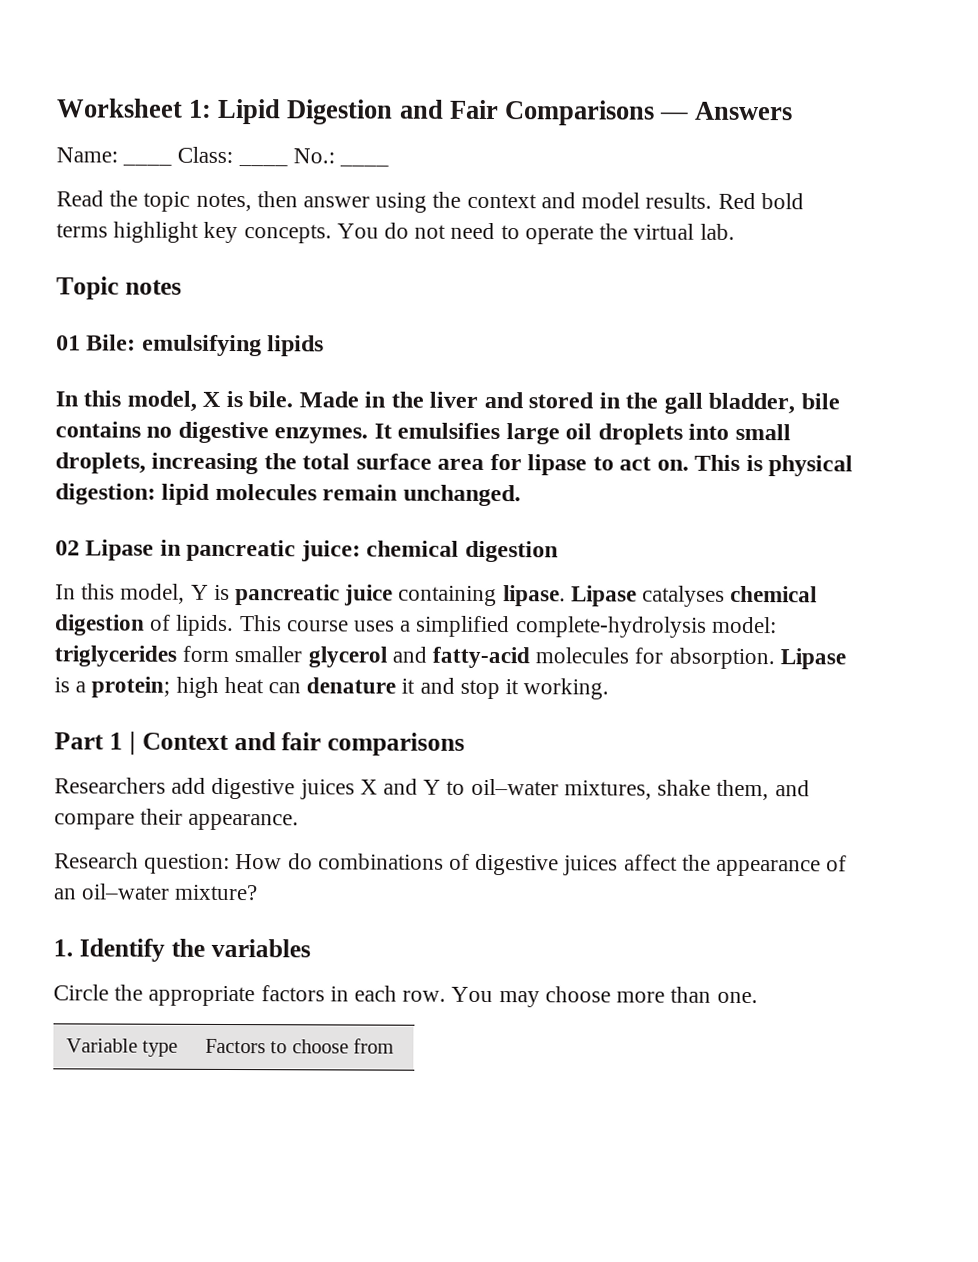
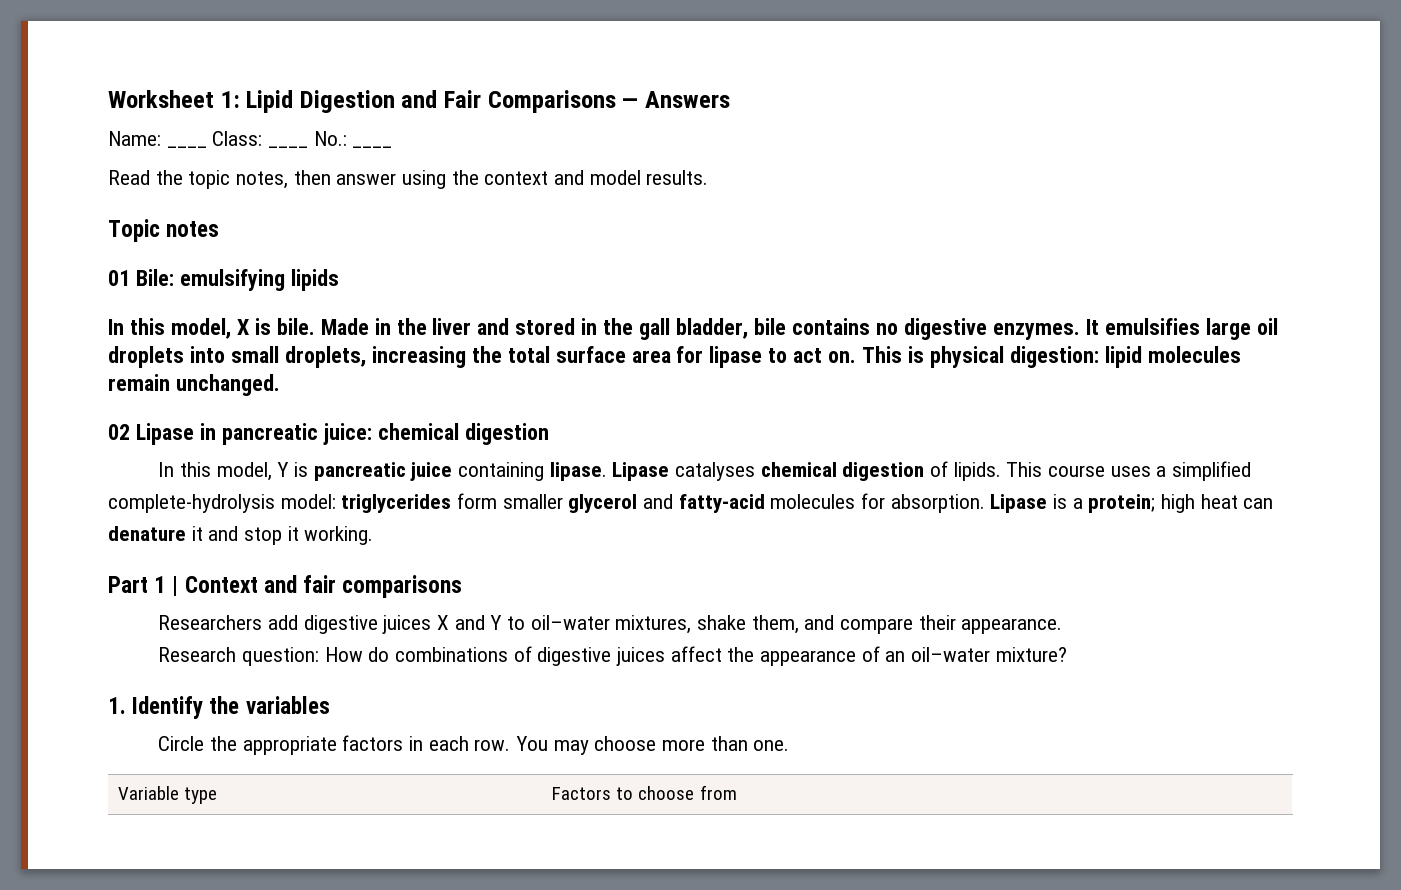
[717,192,804,210] [56,221,735,245] Red bold terms highlight key concepts. You do not need to operate the virtual lab. -> (709, 177) none

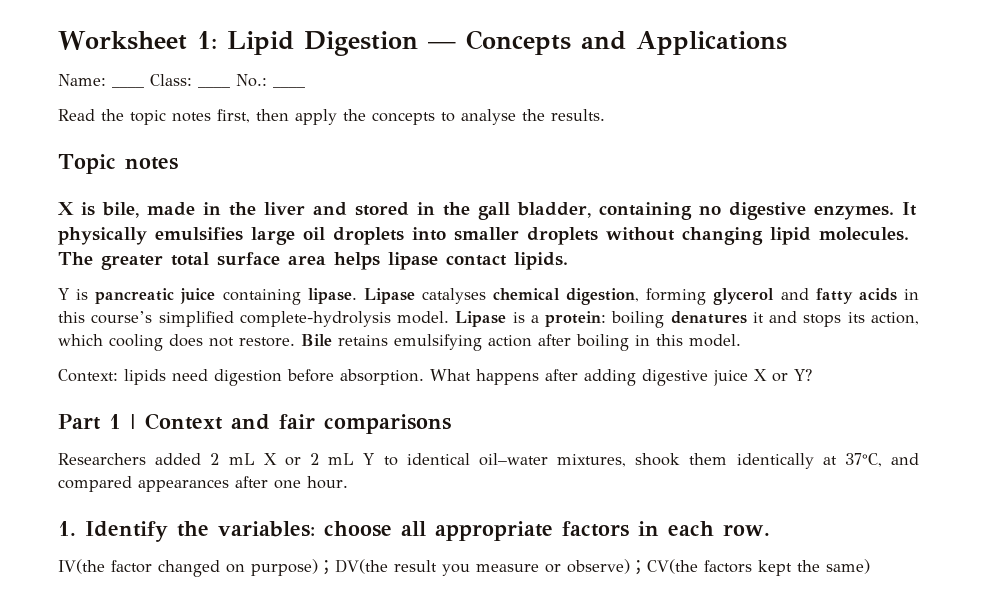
[401,90,730,113] and Fair Comparisons — Answers -> [427,30,787,55] — Concepts and Applications
[236,170,709,189] [108,219,220,242] [108,269,339,291] [108,318,369,339] notes, then answer using the context and model results. // Topic notes // 01 Bile: emulsifying lipids // In this model, X is bile. Made -> [172,109,605,125] [58,154,178,174] [58,202,195,218] notes first, then apply the concepts to analyse the results. // Topic notes // X is bile, made
[754,318,870,335] bile contains -> [598,202,692,220] containing
(1099, 327) none -> [58,227,147,245] physically
[230,346,1241,368] [108,374,280,396] [108,423,549,445] [158,462,272,481] small droplets, increasing the total surface area for lipase to act on. This is physical digestion: lipid molecules remain unchanged. // 02 Lipase in pancreatic juice: chemical digestion // In this model, -> [454,227,909,245] [58,252,568,270] smaller droplets without changing lipid molecules. The greater total surface area helps lipase contact lipids. //
[842,461,1251,481] [108,493,1274,513] [108,526,374,545] digestion of lipids. This course uses a simplified complete-hydrolysis model: triglycerides form smaller glycerol and fatty-acid molecules for absorption. Lipase is a protein; high heat can denature it and stop it working. -> [566,288,919,305] [58,311,919,328] [58,334,741,351] [58,369,812,386] digestion, forming glycerol and fatty acids in this course’s simplified complete-hydrolysis model. Lipase is a protein: boiling denatures it and stops its action, which cooling does not restore. Bile retains emulsifying action after boiling in this model. // Context: lipids need digestion before absorption. What happens after adding digestive juice X or Y?
[267,615,485,634] add digestive juices X and -> [155,453,355,466] added 2 mL X or 2 mL
(525, 623) none -> [406,453,470,465] identical
[696,615,1063,634] [158,646,1067,666] shake them, and compare their appearance. // Research question: How do combinations of digestive juices affect the appearance of an oil–water mixture? -> [635,453,919,469] [58,476,348,492] shook them identically at 37°C, and compared appearances after one hour.
[245,696,330,714] [158,736,237,751] variables // Circle the -> [218,521,426,537] variables: choose all
[515,736,790,755] [118,786,218,804] [552,785,737,800] You may choose more than one. // Variable type | Factors to choose from -> [58,559,870,577] // IV(the factor changed on purpose)；DV(the result you measure or observe)；CV(the factors kept the same)

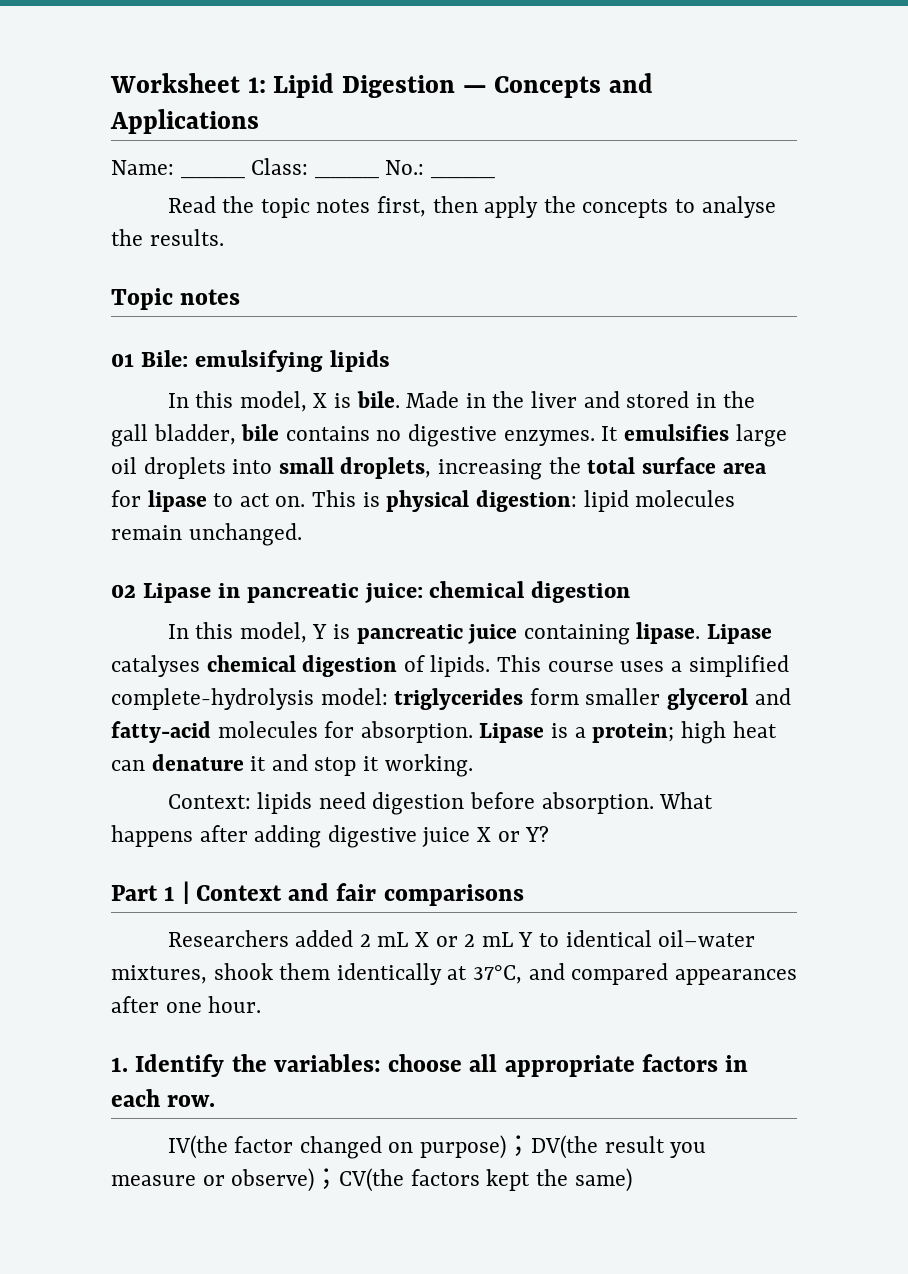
[58,202,195,218] X is bile, made -> [111,350,390,372] [167,391,460,412] 01 Bile: emulsifying lipids // In this model, X is bile. Made
[598,202,692,220] containing -> [241,424,370,441] bile contains
[58,227,147,245] physically -> (619, 433) none
[454,227,909,245] [58,252,568,270] smaller droplets without changing lipid molecules. The greater total surface area helps lipase contact lipids. // -> [278,457,767,480] [111,490,736,512] [111,523,302,546] [111,581,631,603] [167,622,307,643] small droplets, increasing the total surface area for lipase to act on. This is physical digestion: lipid molecules remain unchanged. // 02 Lipase in pancreatic juice: chemical digestion // In this model,
[566,288,919,305] [58,311,919,328] [58,334,741,351] digestion, forming glycerol and fatty acids in this course’s simplified complete-hydrolysis model. Lipase is a protein: boiling denatures it and stops its action, which cooling does not restore. Bile retains emulsifying action after boiling in this model. -> [302,655,789,677] [111,688,791,710] [111,721,777,744] [111,754,473,777] digestion of lipids. This course uses a simplified complete-hydrolysis model: triglycerides form smaller glycerol and fatty-acid molecules for absorption. Lipase is a protein; high heat can denature it and stop it working.

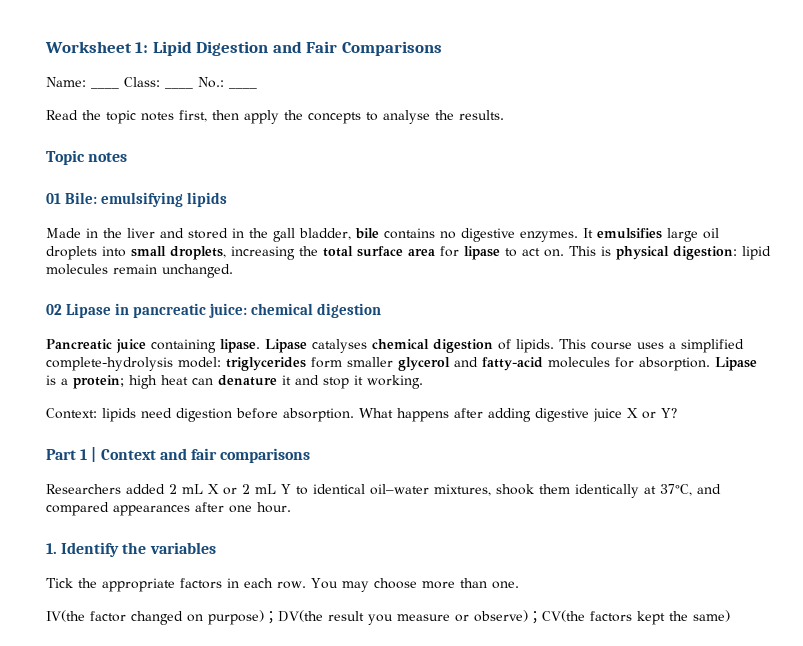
[462,73,654,98] [110,109,259,134] — Concepts and Applications -> [272,41,442,56] and Fair Comparisons
[167,391,400,412] In this model, X is bile. -> (228, 199) none
[167,622,463,644] In this model, Y is pancreatic -> [46,339,112,350] Pancreatic
[273,1054,498,1072] variables: choose all -> [149,542,216,554] [46,578,97,588] variables // Tick the
(216, 1101) none -> [310,578,519,592] You may choose more than one.

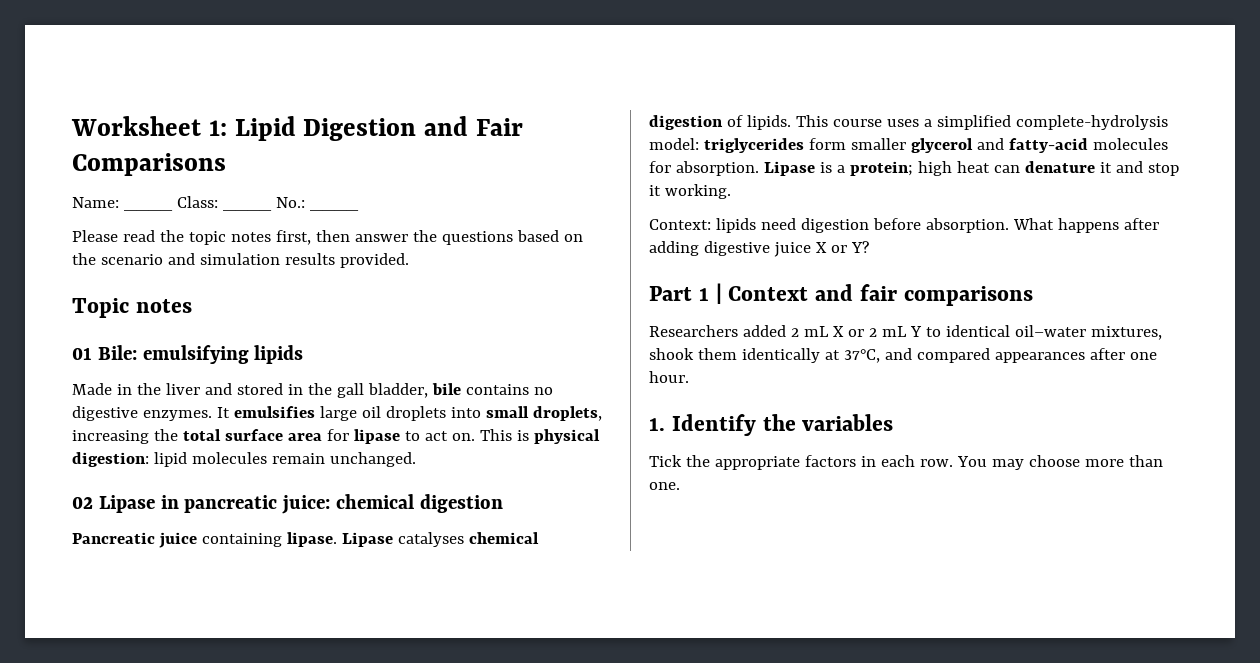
[46,110,78,120] Read -> [72,230,155,242] Please read
[244,110,504,124] apply the concepts to analyse the results. -> [354,230,583,245] [72,253,409,268] answer the questions based on the scenario and simulation results provided.
[46,610,730,625] // IV(the factor changed on purpose)；DV(the result you measure or observe)；CV(the factors kept the same) -> (680, 486) none

